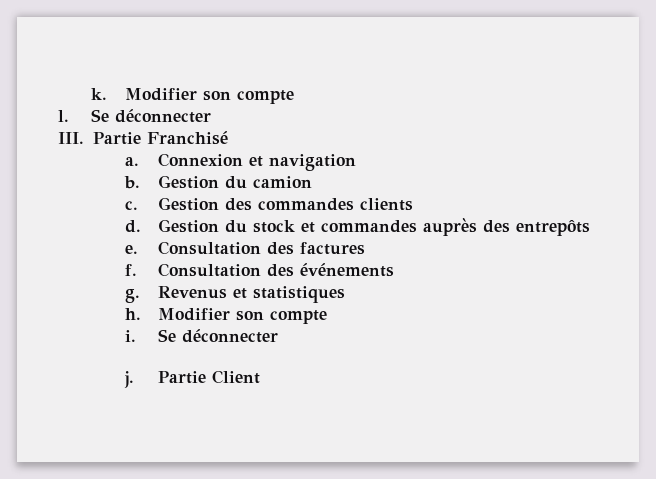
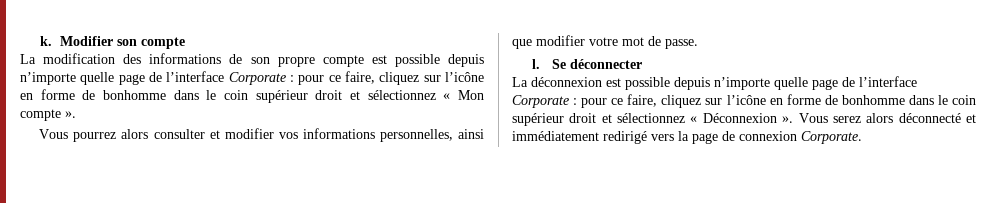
[58,109,212,123] [58,131,228,145] [124,153,356,171] [123,175,312,189] [124,197,413,211] [124,218,590,236] [124,241,365,255] [124,263,394,277] [124,286,345,303] [124,308,327,324] [124,329,278,343] [123,370,260,388] l. Se déconnecter // III. Partie Franchisé // a. Connexion et navigation // b. Gestion du camion // c. Gestion des commandes clients // d. Gestion du stock et commandes auprès des entrepôts // e. Consultation des factures // f. Consultation des événements // g. Revenus et statistiques // h. Modifier son compte // i. Se déconnecter // j. Partie Client -> [20,53,485,67] [20,71,484,85] [20,89,485,103] [20,109,76,121] [39,128,484,142] [512,35,698,49] [531,59,642,69] [512,76,917,90] [512,94,976,108] [512,113,976,126] [512,131,862,144] La modification des informations de son propre compte est possible depuis n’importe quelle page de l’interface Corporate : pour ce faire, cliquez sur l’icône en forme de bonhomme dans le coin supérieur droit et sélectionnez « Mon compte ». // Vous pourrez alors consulter et modifier vos informations personnelles, ainsi que modifier votre mot de passe. // l. Se déconnecter // La déconnexion est possible depuis n’importe quelle page de l’interface Corporate : pour ce faire, cliquez sur l’icône en forme de bonhomme dans le coin supérieur droit et sélectionnez « Déconnexion ». Vous serez alors déconnecté et immédiatement redirigé vers la page de connexion Corporate.

